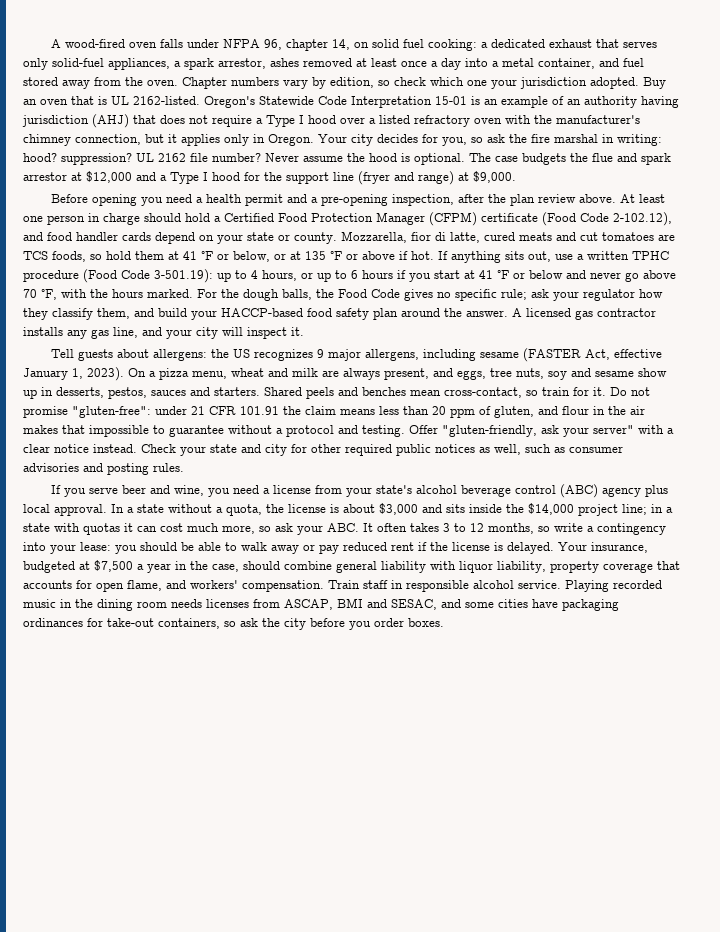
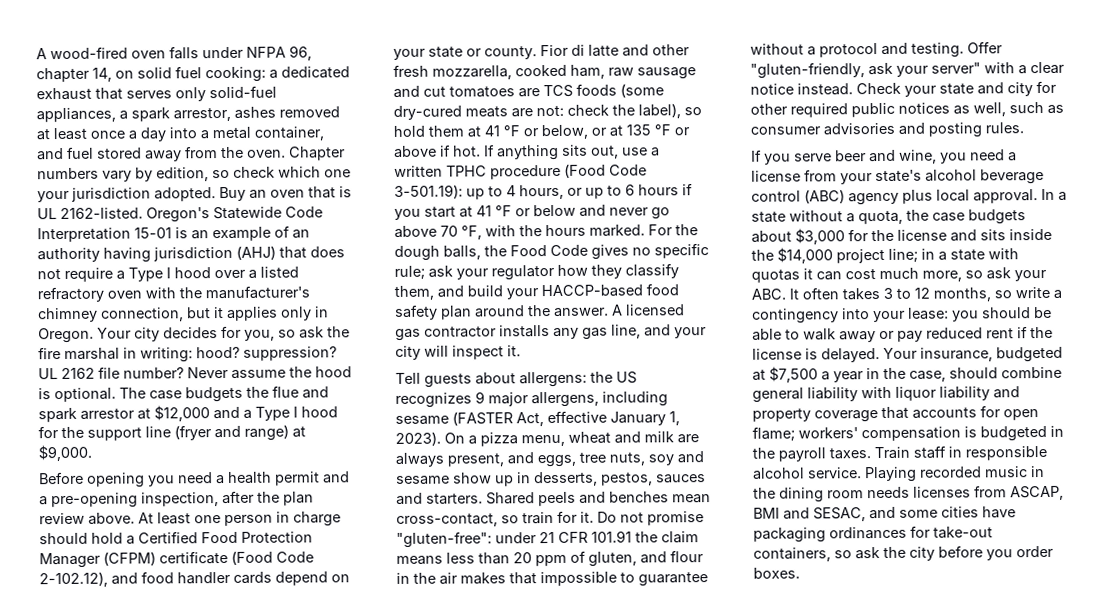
[341,231,552,243] Mozzarella, fior di latte, cured meats -> [540,44,690,57] [393,64,696,80] Fior di latte and other fresh mozzarella, cooked ham, raw sausage
[52,251,86,262] foods, -> [576,83,664,98] [393,103,681,120] foods (some dry-cured meats are not: check the label),
[288,503,418,515] license is about $3,000 -> [932,209,1026,225] [751,228,947,245] case budgets about $3,000 for the license
[497,561,546,573] liability, -> [939,386,1020,401] liability and
[127,580,324,592] flame, and workers' compensation. -> [752,425,1064,442] [752,447,871,462] flame; workers' compensation is budgeted in the payroll taxes.

